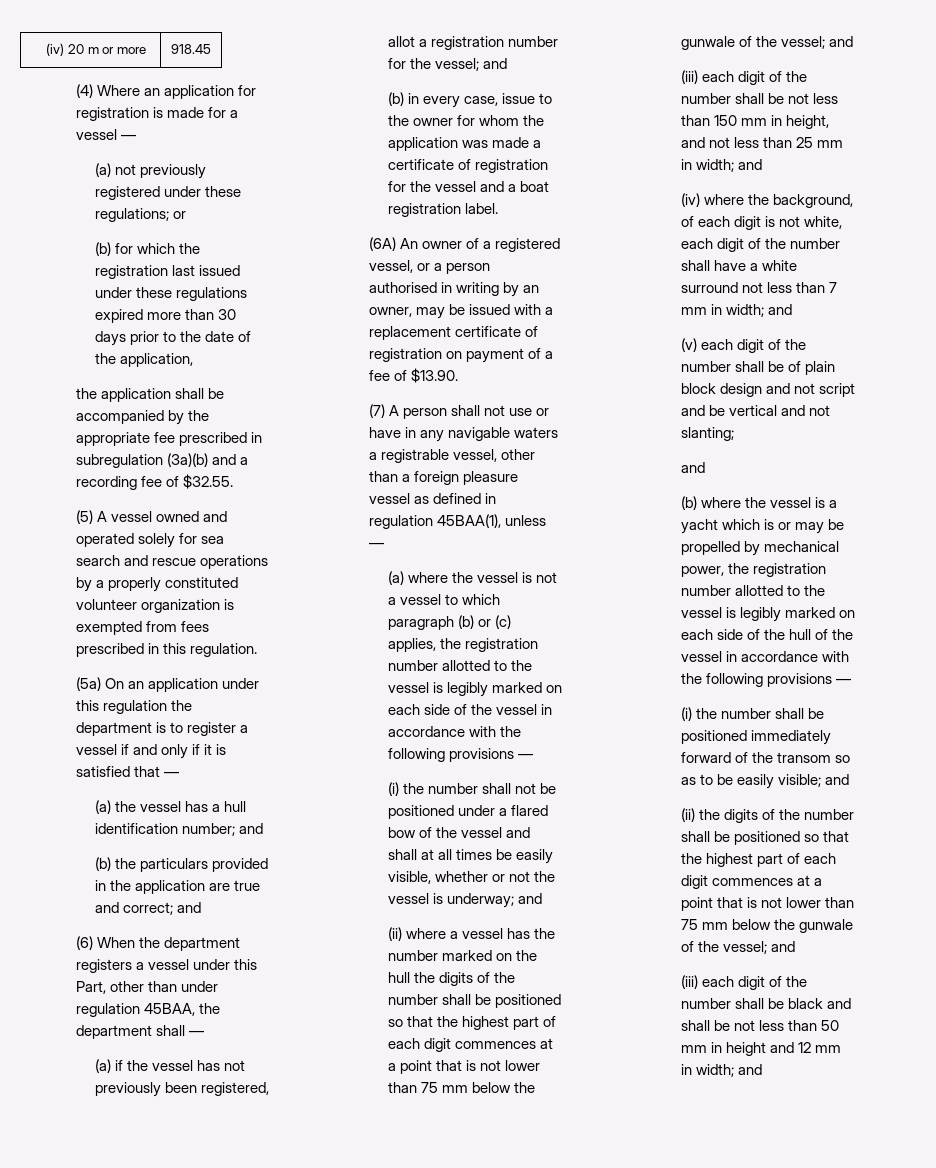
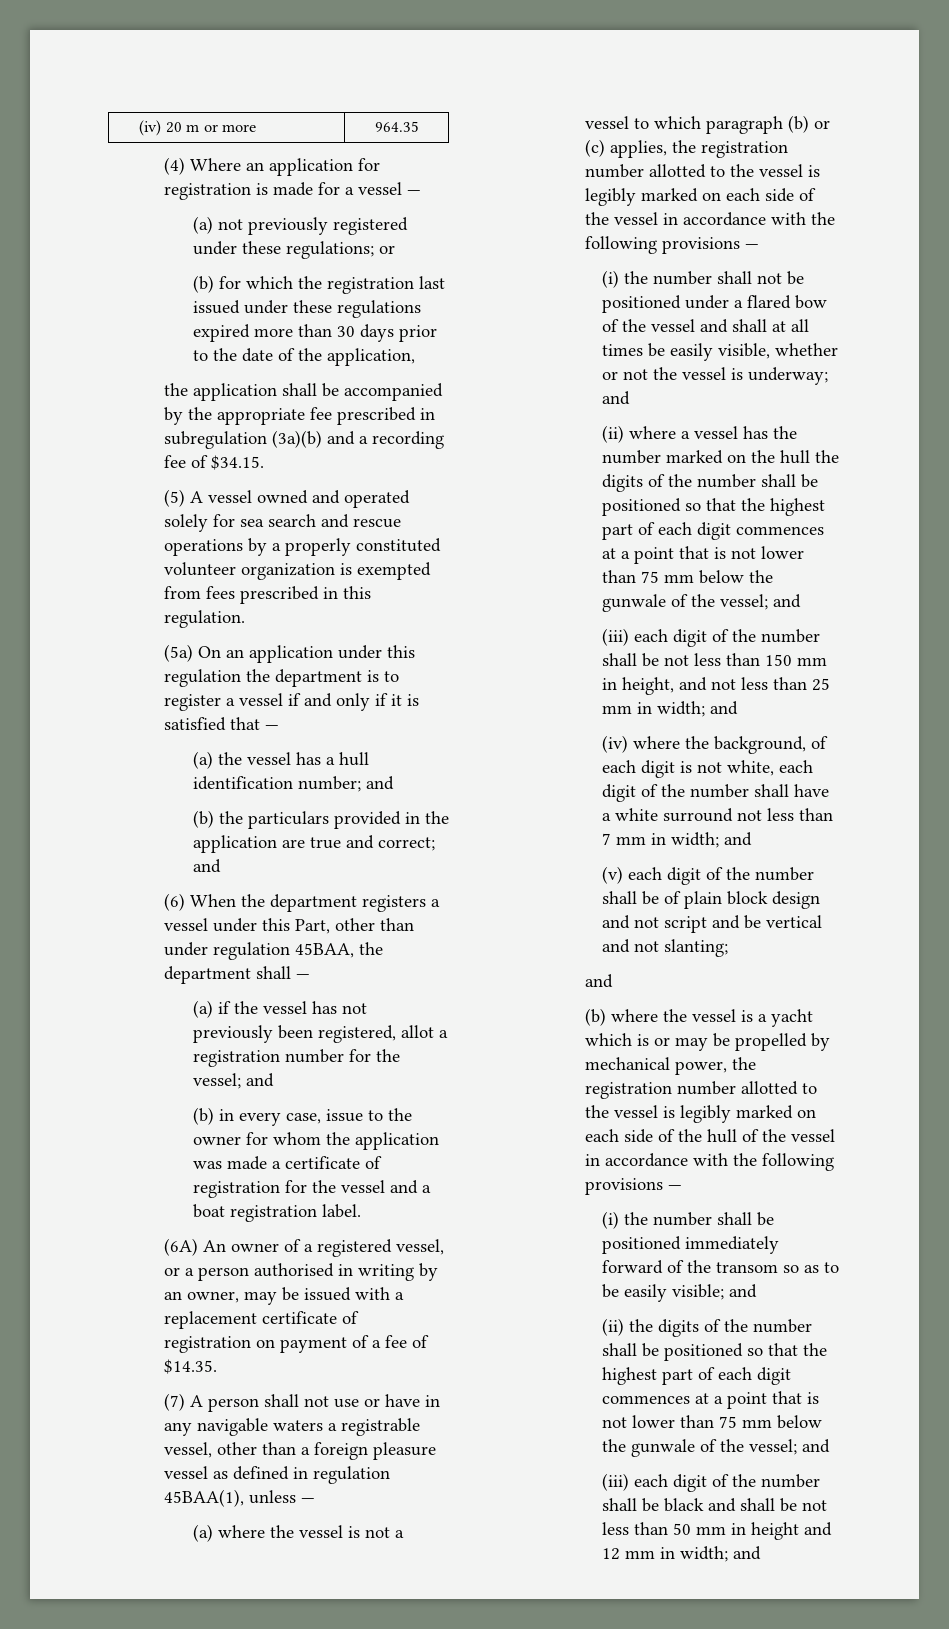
[171,44,212,54] 918.45 -> [374,121,419,132] 964.35
[183,474,234,489] $32.55. -> [211,455,265,470] $34.15.
[411,368,459,383] $13.90. -> [164,1359,218,1374] $14.35.

